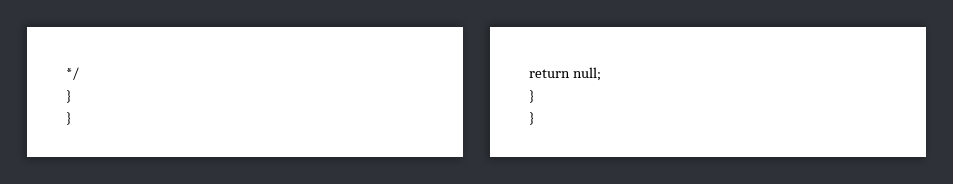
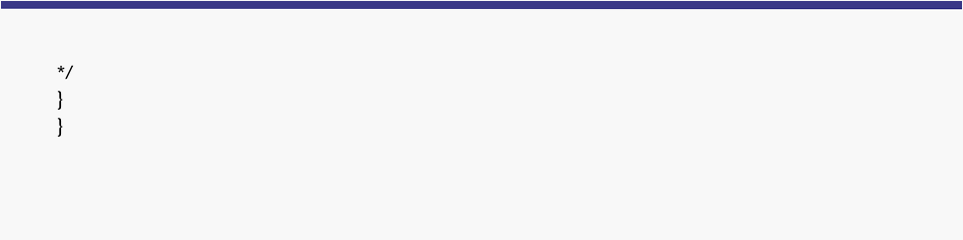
[529,67,601,81] [529,90,535,103] [529,112,535,125] // return null; // } // } -> (65, 127) none

